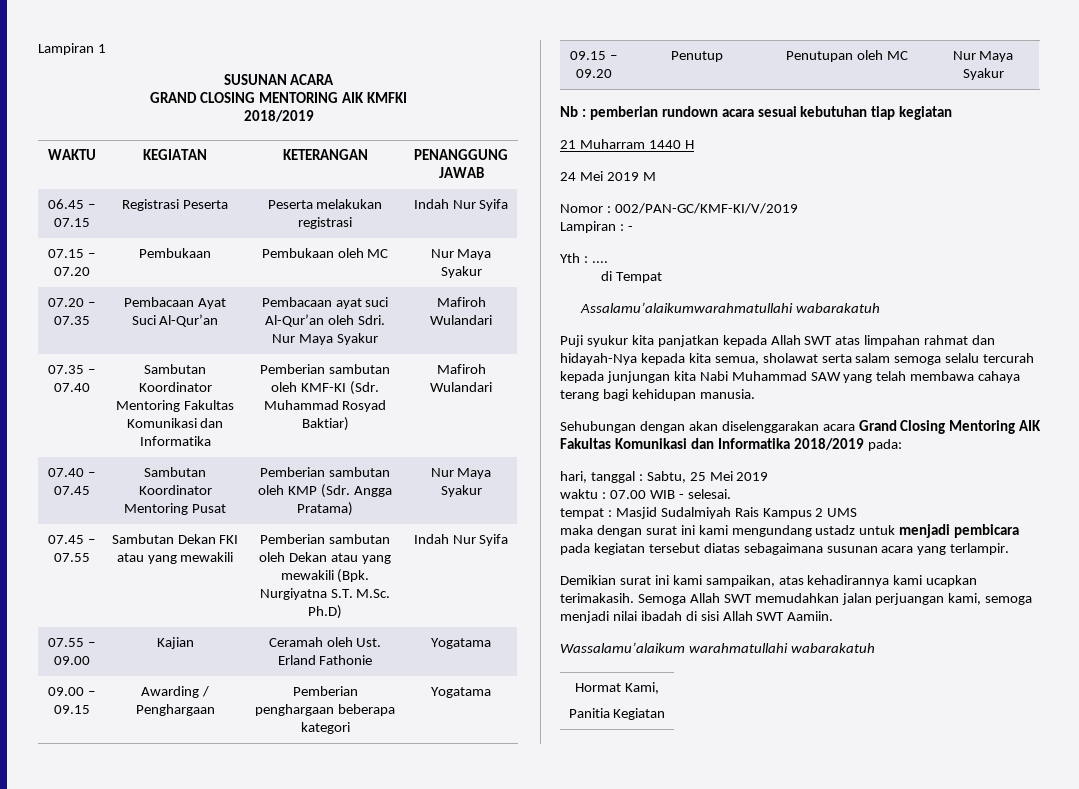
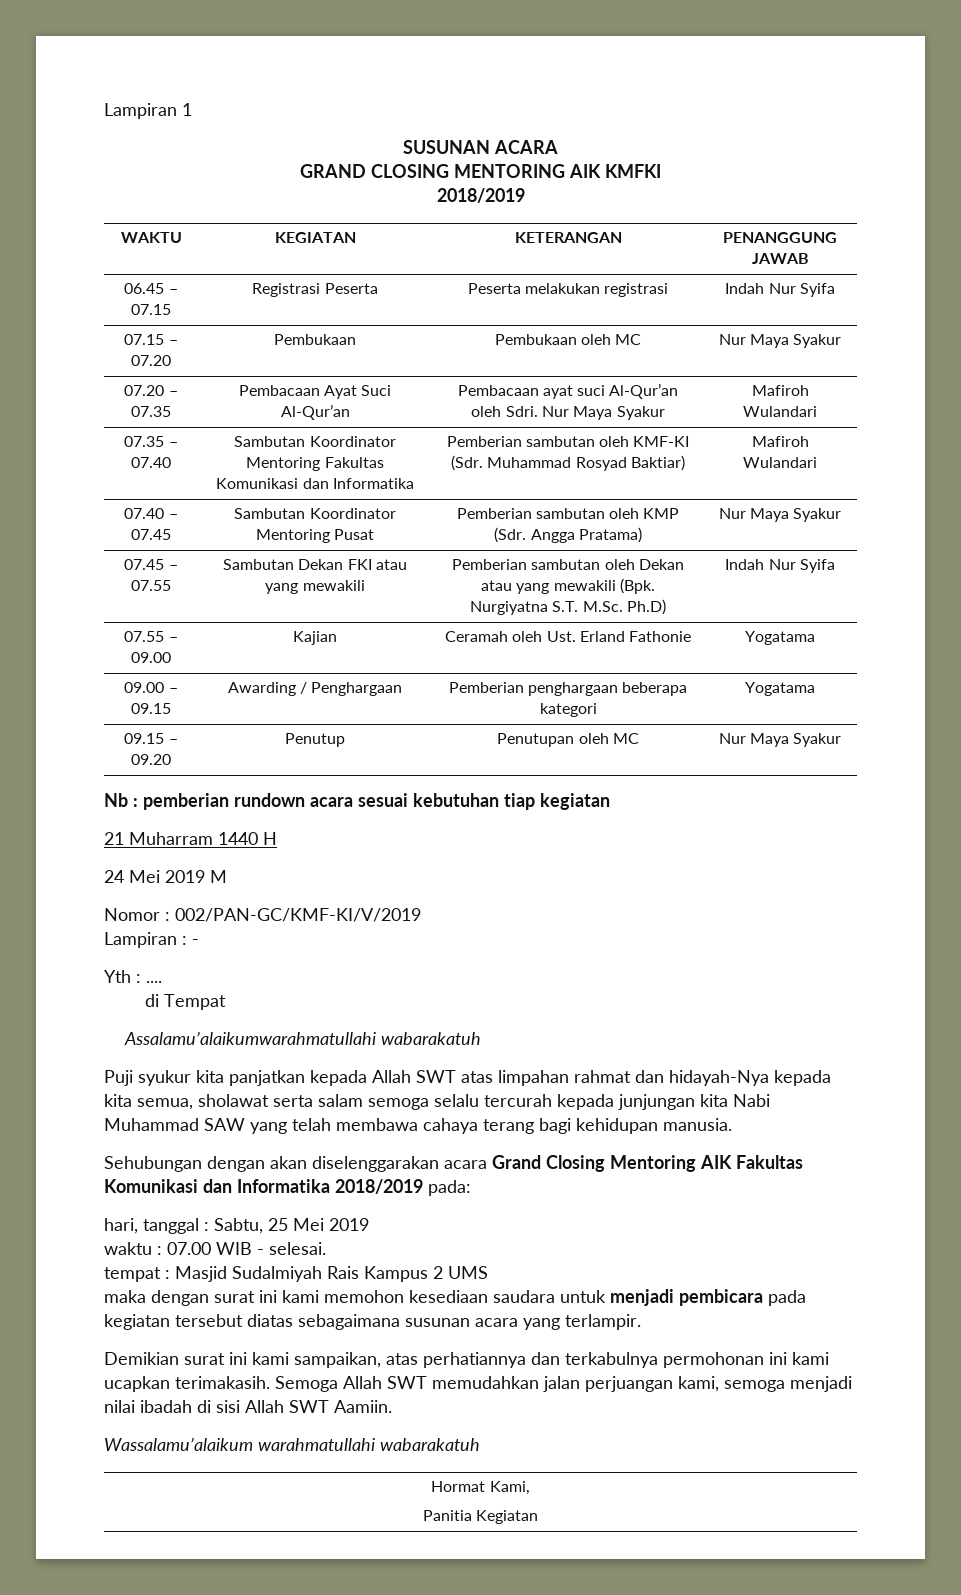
[731,525,856,537] mengundang ustadz -> [324,1290,555,1303] memohon kesediaan saudara
[807,575,890,587] kehadirannya -> [423,1352,787,1368] perhatiannya dan terkabulnya permohonan ini

